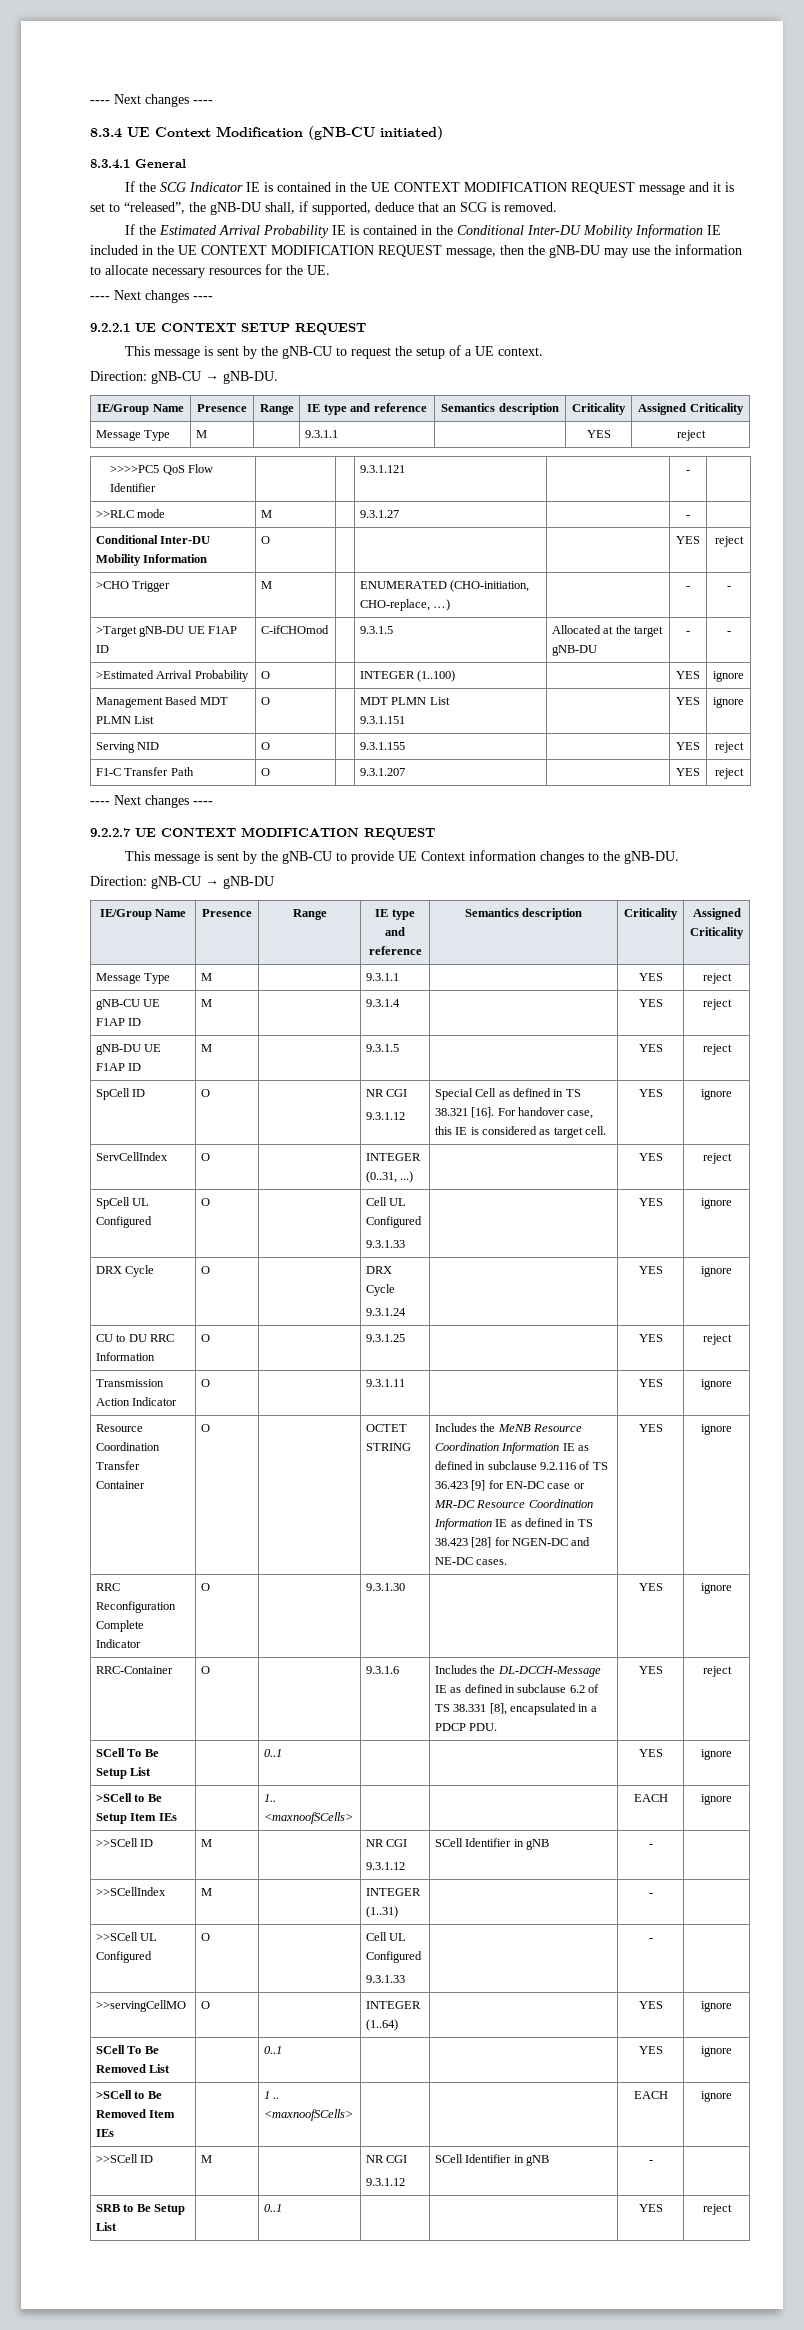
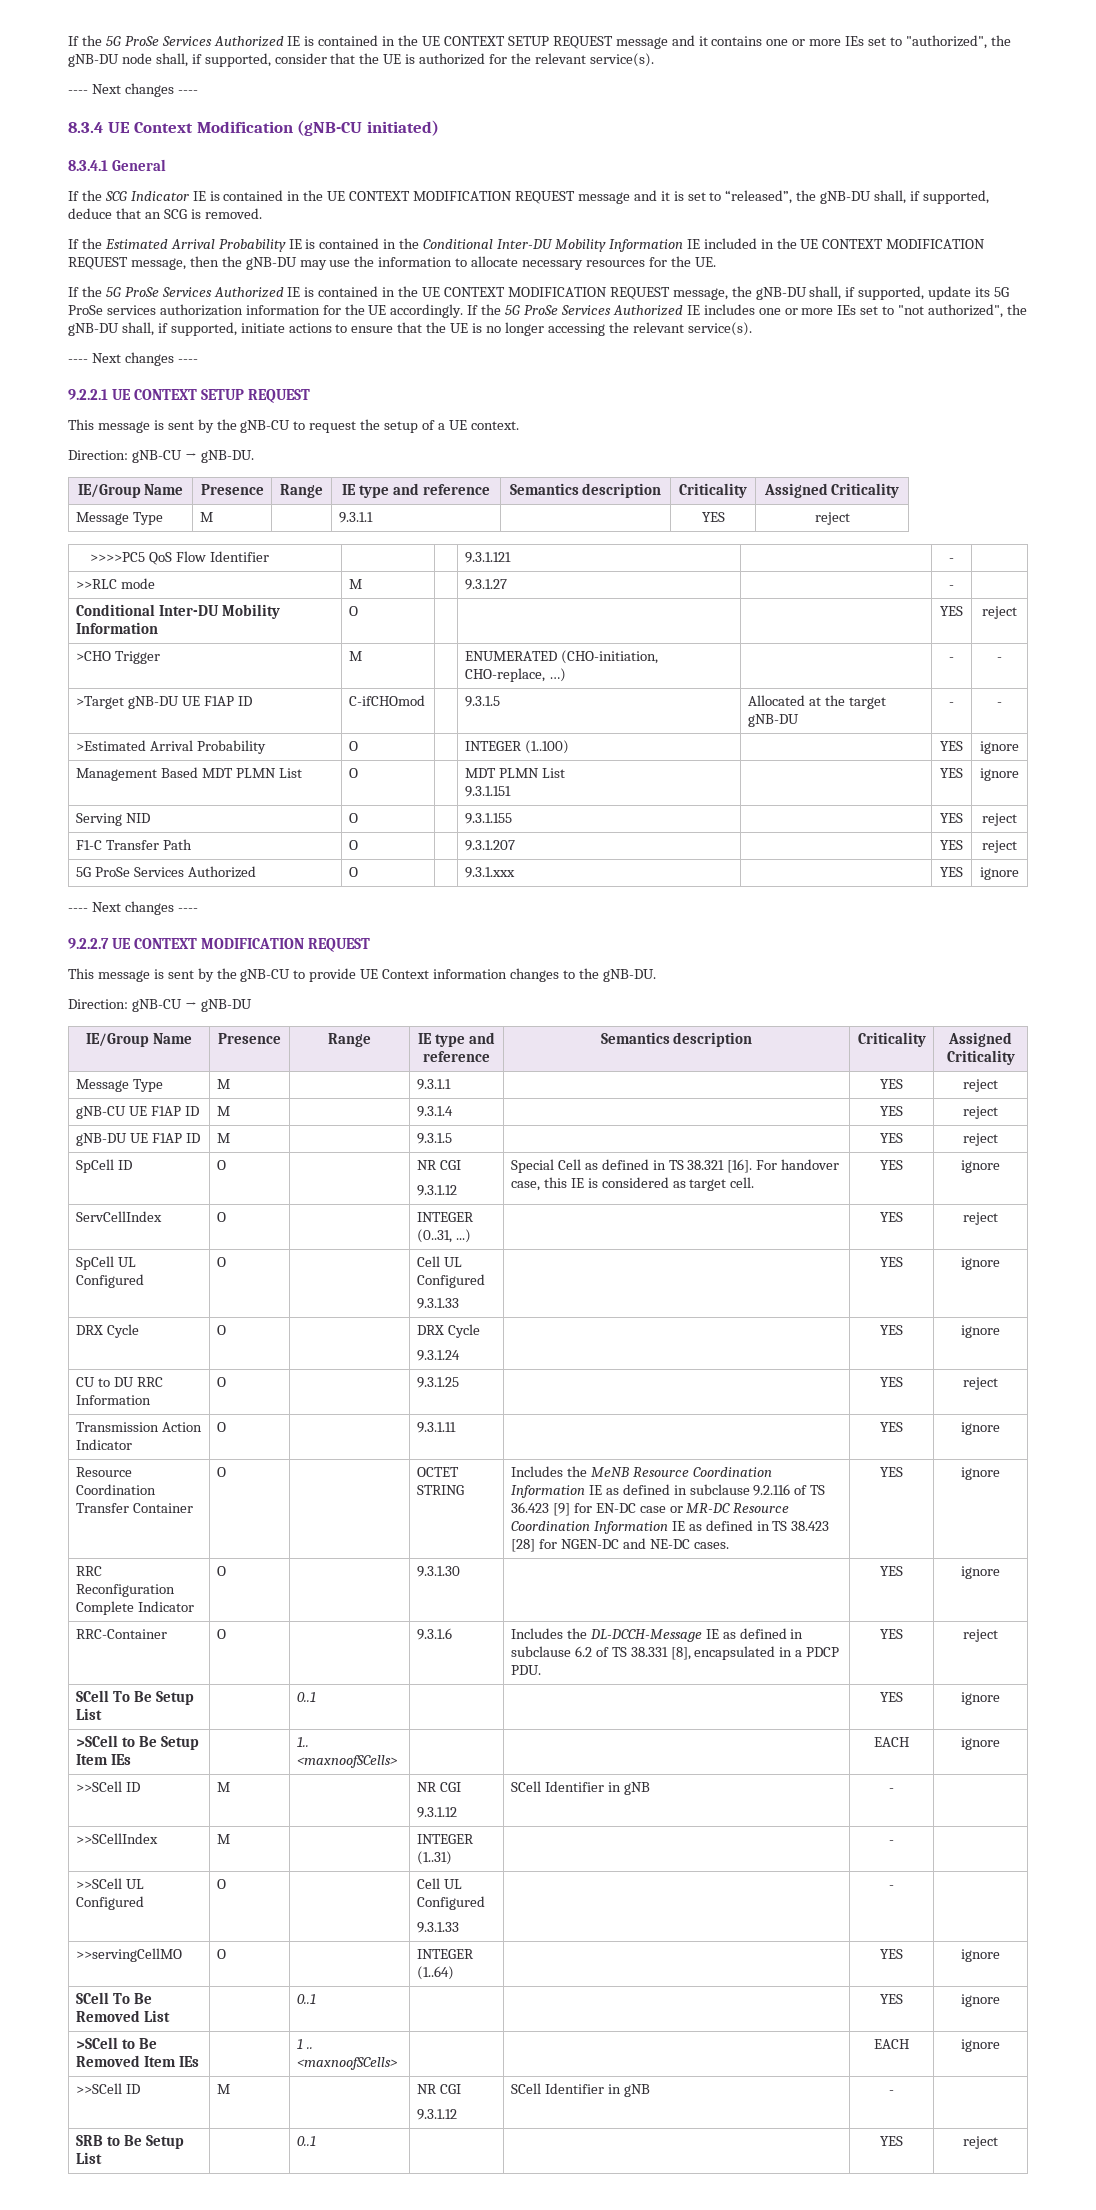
(90, 102) none -> [68,35,1011,49] [68,53,654,67] If the 5G ProSe Services Authorized IE is contained in the UE CONTEXT SETUP REQUEST message and it contains one or more IEs set to "authorized", the gNB-DU node shall, if supported, consider that the UE is authorized for the relevant service(s). //
(330, 270) none -> [68,286,1010,300] [68,304,1027,318] [68,322,752,336] // If the 5G ProSe Services Authorized IE is contained in the UE CONTEXT MODIFICATION REQUEST message, the gNB-DU shall, if supported, update its 5G ProSe services authorization information for the UE accordingly. If the 5G ProSe Services Authorized IE includes one or more IEs set to "not authorized", the gNB-DU shall, if supported, initiate actions to ensure that the UE is no longer accessing the relevant service(s).
(744, 773) none -> [75,866,256,878] [348,867,358,877] [464,867,515,878] [940,867,963,877] [980,867,1019,880] // 5G ProSe Services Authorized | O | | 9.3.1.xxx | | YES | ignore

